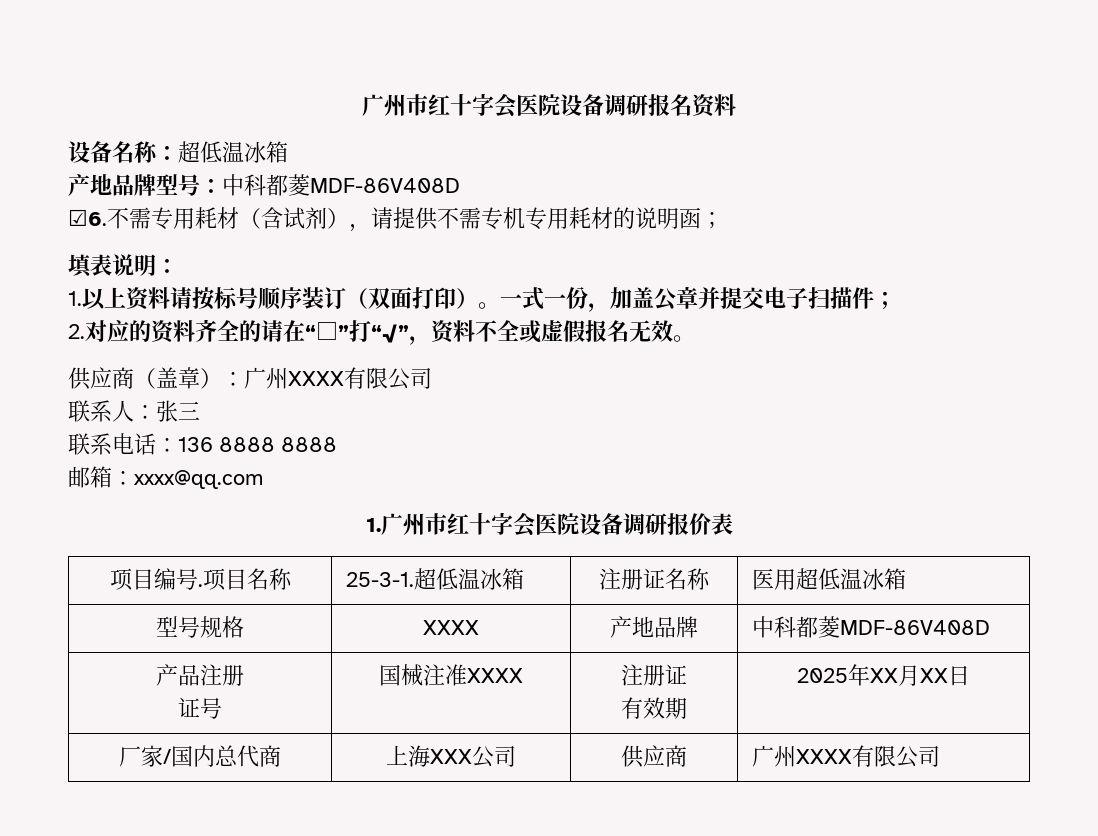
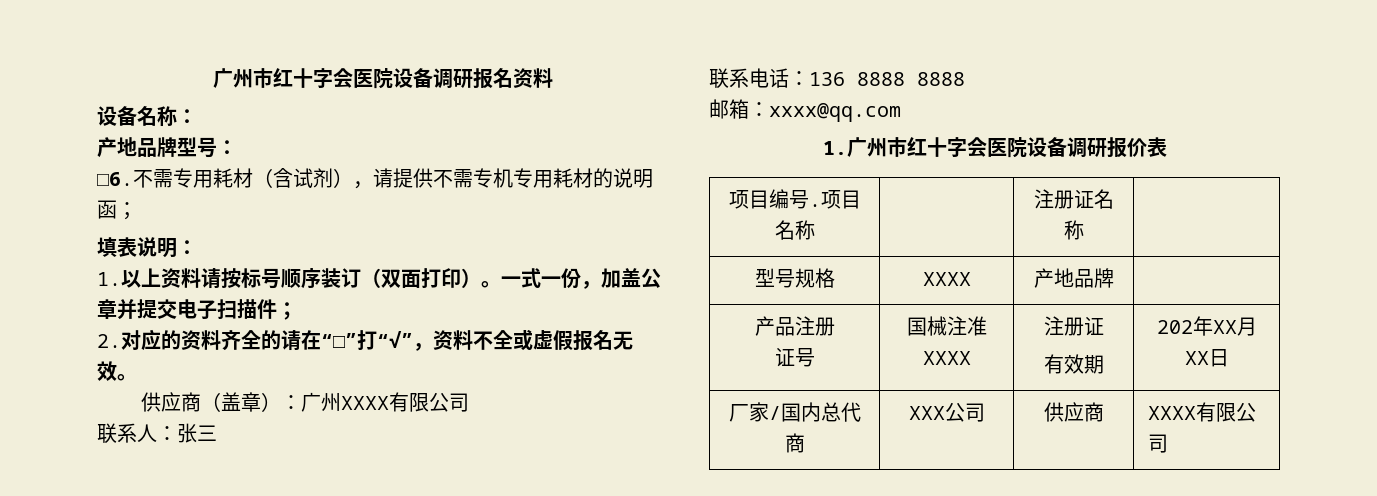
[178,141,288,163] 超低温冰箱 -> (197, 116) none
[222,174,460,196] [68,209,107,226] 中科都菱MDF-86V408D // ☑6. -> [97,172,133,186] // □6.
[345,568,524,590] 25-3-1.超低温冰箱 -> (815, 230) none
[751,568,906,590] 医用超低温冰箱 -> (1084, 230) none
[751,616,990,638] 中科都菱MDF-86V408D -> (1114, 278) none
[797,668,848,683] 2025 -> [1156,320,1193,334] 202
[386,745,430,767] 上海 -> (805, 443) none
[751,745,796,767] 广州 -> (1104, 412) none

